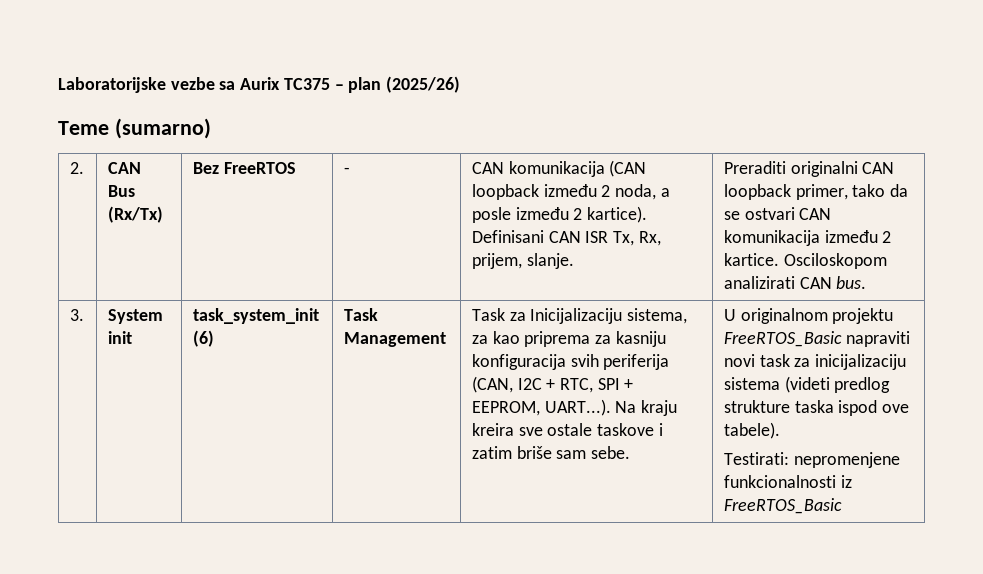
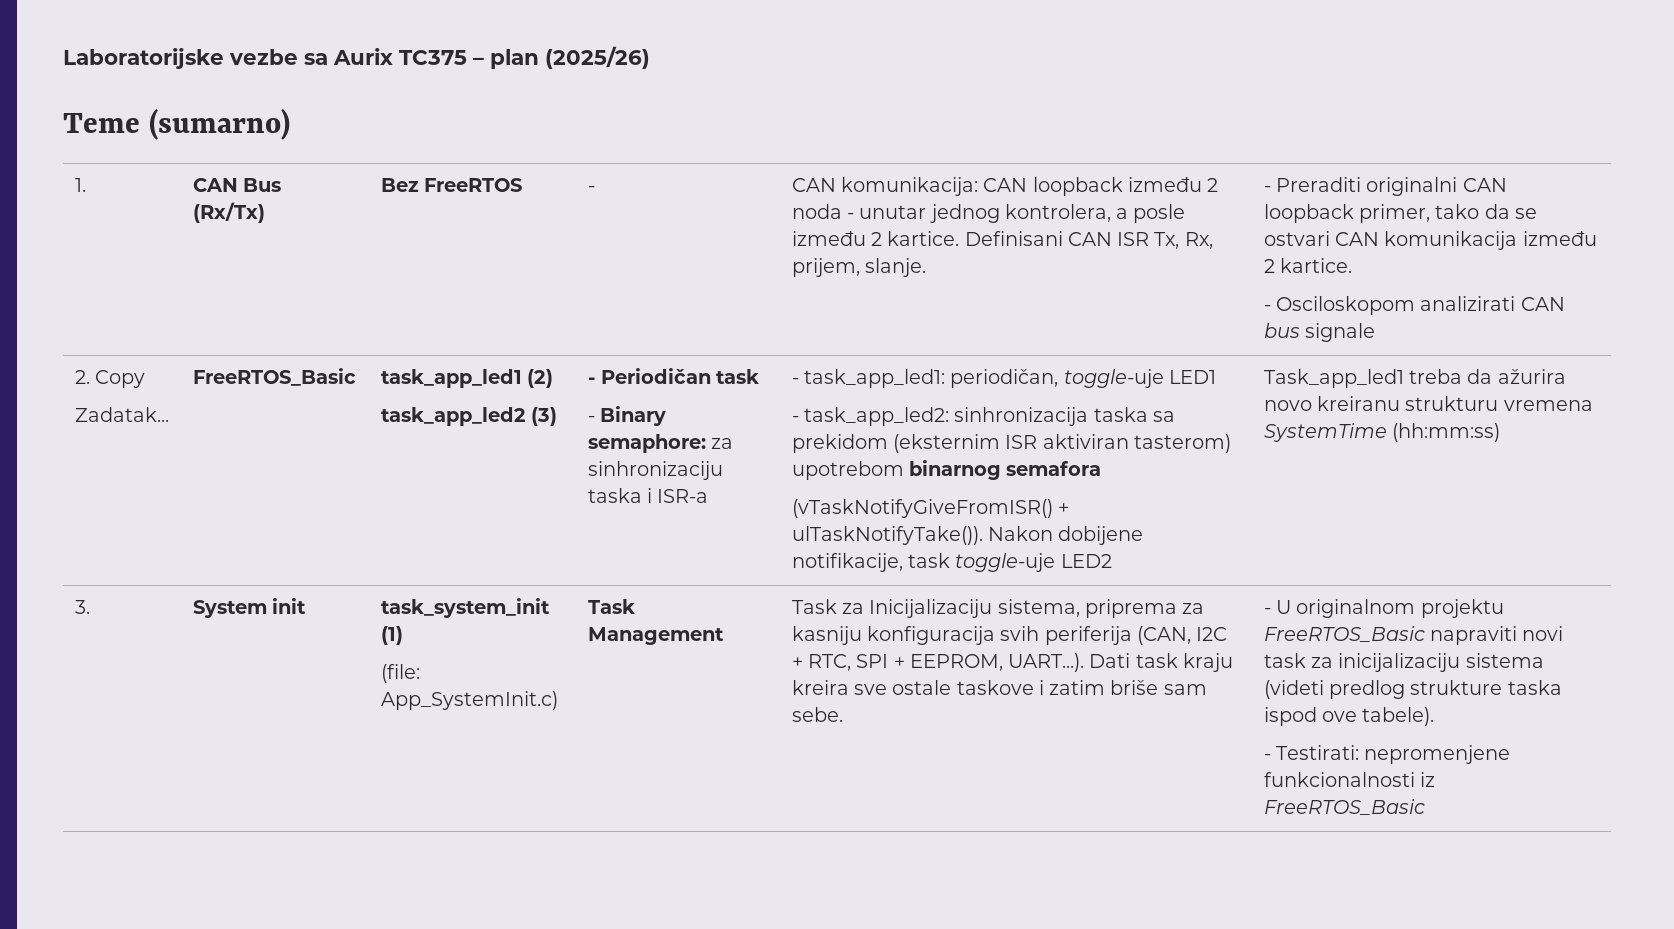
[69,162,84,174] 2. -> [74,178,86,192] 1.
[508,160,647,177] komunikacija (CAN -> [841,177,1028,196] komunikacija: CAN
[614,184,656,200] noda, -> [791,204,1111,223] noda - unutar jednog kontrolera,
[586,206,647,223] kartice). -> [887,231,960,246] kartice.
(574, 261) none -> [1263,186,1271,192] -
(779, 259) none -> [1263,305,1271,311] // -
[836,276,867,289] bus. -> [1263,323,1376,342] [74,370,146,388] [74,407,169,422] [192,368,356,386] [380,369,554,388] [380,407,558,426] [587,368,760,384] [587,406,667,426] [587,434,734,453] [587,461,723,480] [587,488,709,503] [791,369,1216,388] [791,407,1175,426] [791,434,1231,453] [791,460,1102,480] [791,499,1070,518] [791,526,1144,545] [791,553,1112,572] [1263,369,1566,388] [1263,396,1593,411] [1263,423,1501,442] bus signale // 2. Copy // Zadatak... | FreeRTOS_Basic | task_app_led1 (2) // task_app_led2 (3) | - Periodičan task // - Binary semaphore: za sinhronizaciju taska i ISR-a | - task_app_led1: periodičan, toggle-uje LED1 // - task_app_led2: sinhronizacija taska sa prekidom (eksternim ISR aktiviran tasterom) upotrebom binarnog semafora // (vTaskNotifyGiveFromISR() + ulTaskNotifyTake()). Nakon dobijene notifikacije, task toggle-uje LED2 | Task_app_led1 treba da ažurira novo kreiranu strukturu vremena SystemTime (hh:mm:ss)
[192,330,214,347] (6) -> [380,626,403,645] [380,664,420,683] [380,691,558,710] (1) // (file: App_SystemInit.c)
[471,331,520,344] za kao -> (1080, 608) none
[615,401,637,413] Na -> [1089,653,1178,668] Dati task
(630, 452) none -> [1263,608,1271,614] -
(780, 430) none -> [1263,754,1271,760] -

